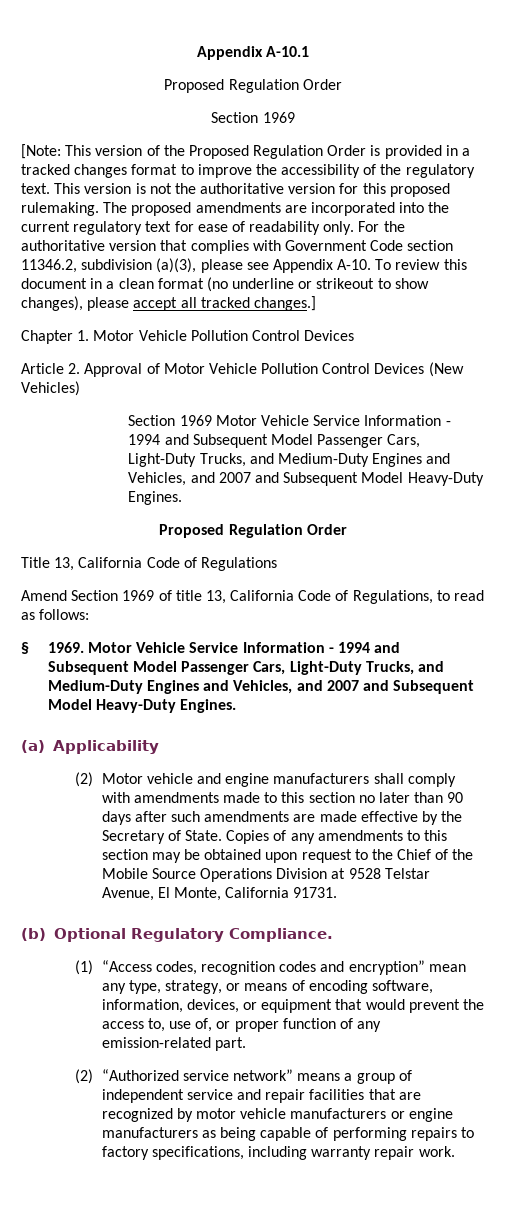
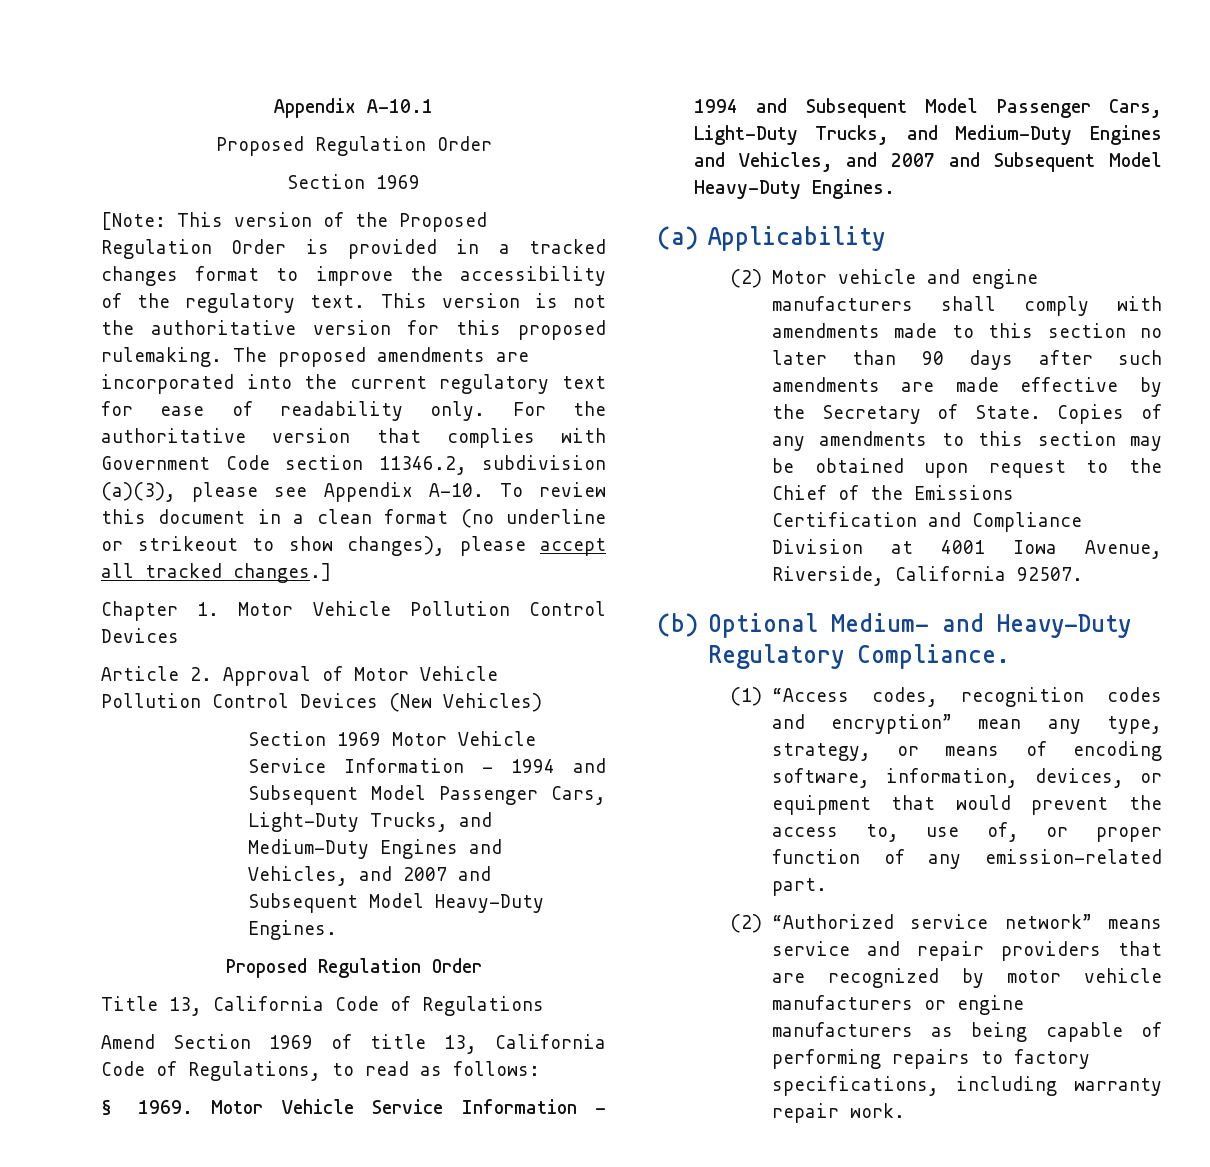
[101,868,430,882] [101,887,338,901] Mobile Source Operations Division at 9528 Telstar Avenue, El Monte, California 91731. -> [913,485,1014,500] [771,512,1082,532] [771,539,1162,559] [771,566,1083,586] Emissions Certification and Compliance Division at 4001 Iowa Avenue, Riverside, California 92507.
(126, 935) none -> [830,613,1131,638] Medium- and Heavy-Duty
[344,1070,412,1084] [101,1089,184,1103] a group of independent -> (1162, 924) none
[309,1089,365,1100] facilities -> [1000,941,1101,961] providers

